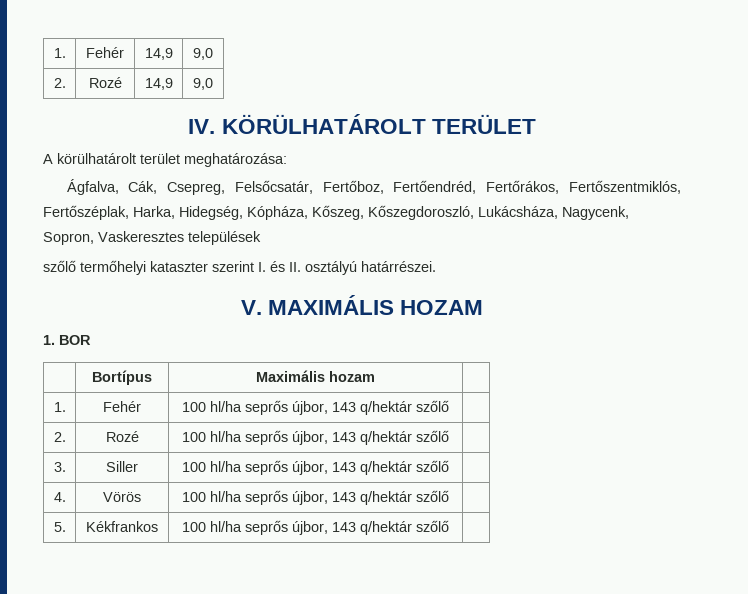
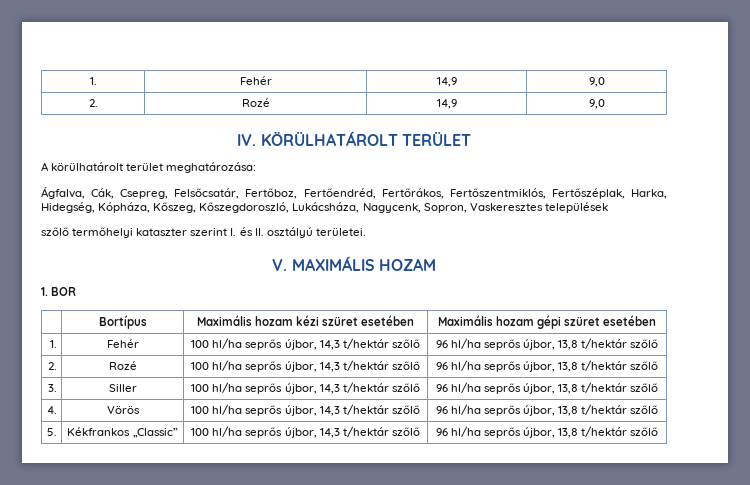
[361,261,436,272] határrészei. -> [315,228,366,236] területei.
(375, 376) | -> [296,315,415,326] [437,315,657,329] kézi szüret esetében | Maximális hozam gépi szüret esetében
[332,400,449,415] 143 q/hektár szőlő | -> [319,338,420,350] [435,338,659,350] 14,3 t/hektár szőlő | 96 hl/ha seprős újbor, 13,8 t/hektár szőlő
[332,430,449,445] 143 q/hektár szőlő | -> [319,360,420,372] [435,360,659,372] 14,3 t/hektár szőlő | 96 hl/ha seprős újbor, 13,8 t/hektár szőlő
[332,460,449,475] 143 q/hektár szőlő | -> [319,382,420,394] [435,382,659,394] 14,3 t/hektár szőlő | 96 hl/ha seprős újbor, 13,8 t/hektár szőlő
[332,490,449,505] 143 q/hektár szőlő | -> [319,404,420,416] [435,404,659,416] 14,3 t/hektár szőlő | 96 hl/ha seprős újbor, 13,8 t/hektár szőlő
[182,520,449,535] | 100 hl/ha seprős újbor, 143 q/hektár szőlő | -> [132,428,178,438] [191,426,420,438] [435,426,659,438] „Classic” | 100 hl/ha seprős újbor, 14,3 t/hektár szőlő | 96 hl/ha seprős újbor, 13,8 t/hektár szőlő

